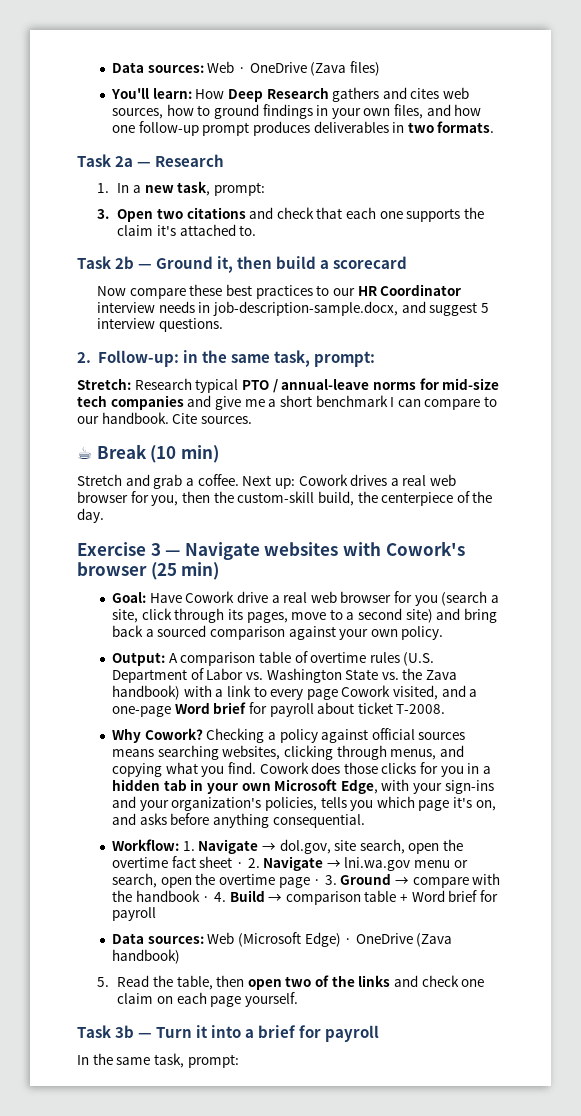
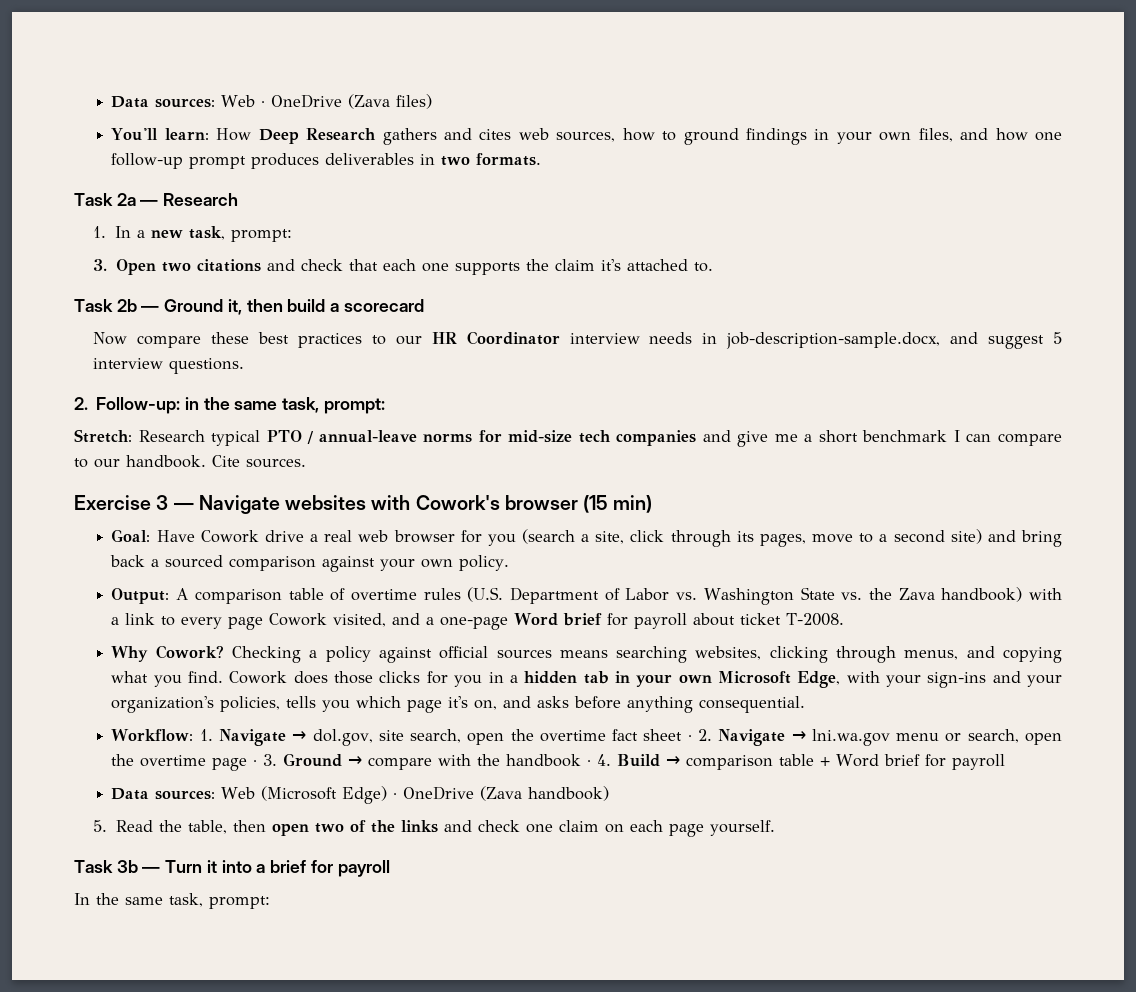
[77,444,219,463] [77,474,457,489] [77,491,493,506] [77,508,104,523] // ☕ Break (10 min) // Stretch and grab a coffee. Next up: Cowork drives a real web browser for you, then the custom-skill build, the centerpiece of the day. -> (306, 463) none
[150,562,177,580] (25 -> [583,495,609,513] (15

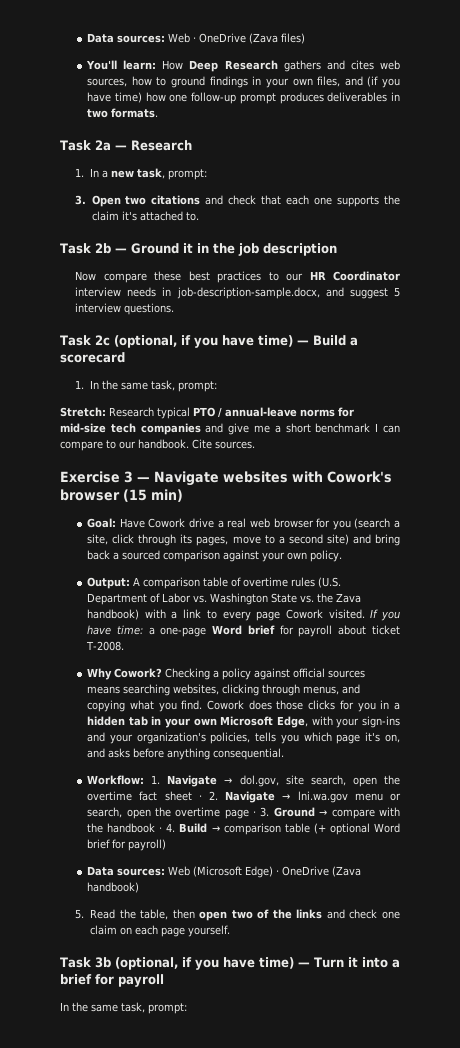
(989, 134) none -> [367,76,401,88] [87,92,142,103] (if you have time)
[227,299,424,315] it, then build a scorecard -> [182,243,337,256] it in the job description
[74,397,199,414] 2. Follow-up: in -> [60,335,358,348] [60,352,125,363] [75,380,100,389] Task 2c (optional, if you have time) — Build a scorecard // 1. In
[333,613,421,627] visited, and -> [328,609,400,621] [87,625,143,635] visited. If you have time:
[820,754,1006,770] + Word brief for payroll -> [313,823,401,835] [87,839,167,851] (+ optional Word brief for payroll)
(138, 866) none -> [114,957,294,970] (optional, if you have time)

